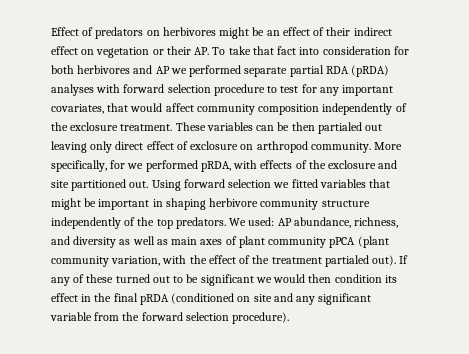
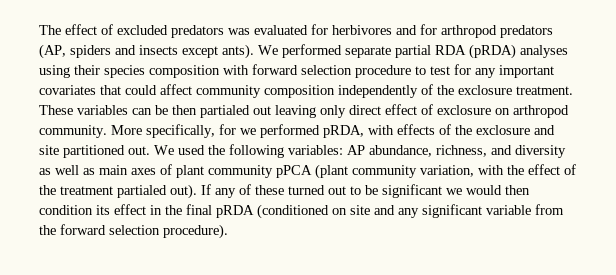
[51,27,392,39] [51,46,409,58] [51,65,187,74] Effect of predators on herbivores might be an effect of their indirect effect on vegetation or their AP. To take that fact into consideration for both herbivores and AP we -> [39,24,553,38] [39,44,278,59] The effect of excluded predators was evaluated for herbivores and for arthropod predators (AP, spiders and insects except ants). We
(94, 90) none -> [39,65,220,78] using their species composition
[51,103,163,114] covariates, that would -> [39,85,157,95] covariates that could
[151,179,391,191] [51,198,370,210] [51,217,275,229] Using forward selection we fitted variables that might be important in shaping herbivore community structure independently of the top predators. We used: -> [154,144,343,158] We used the following variables:

